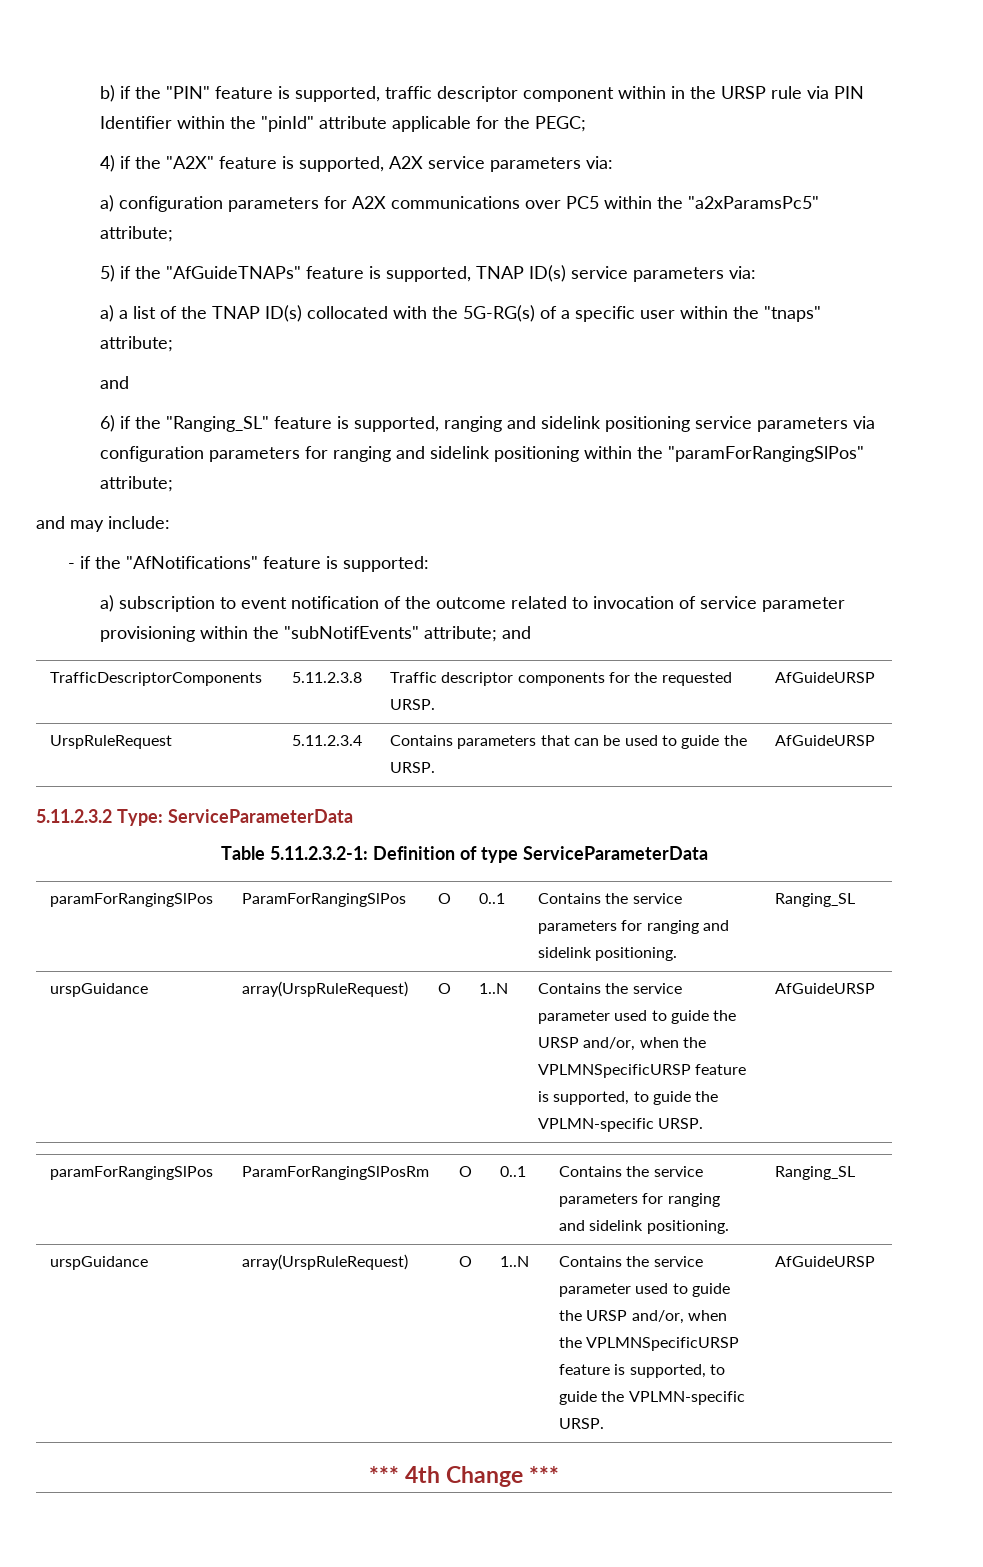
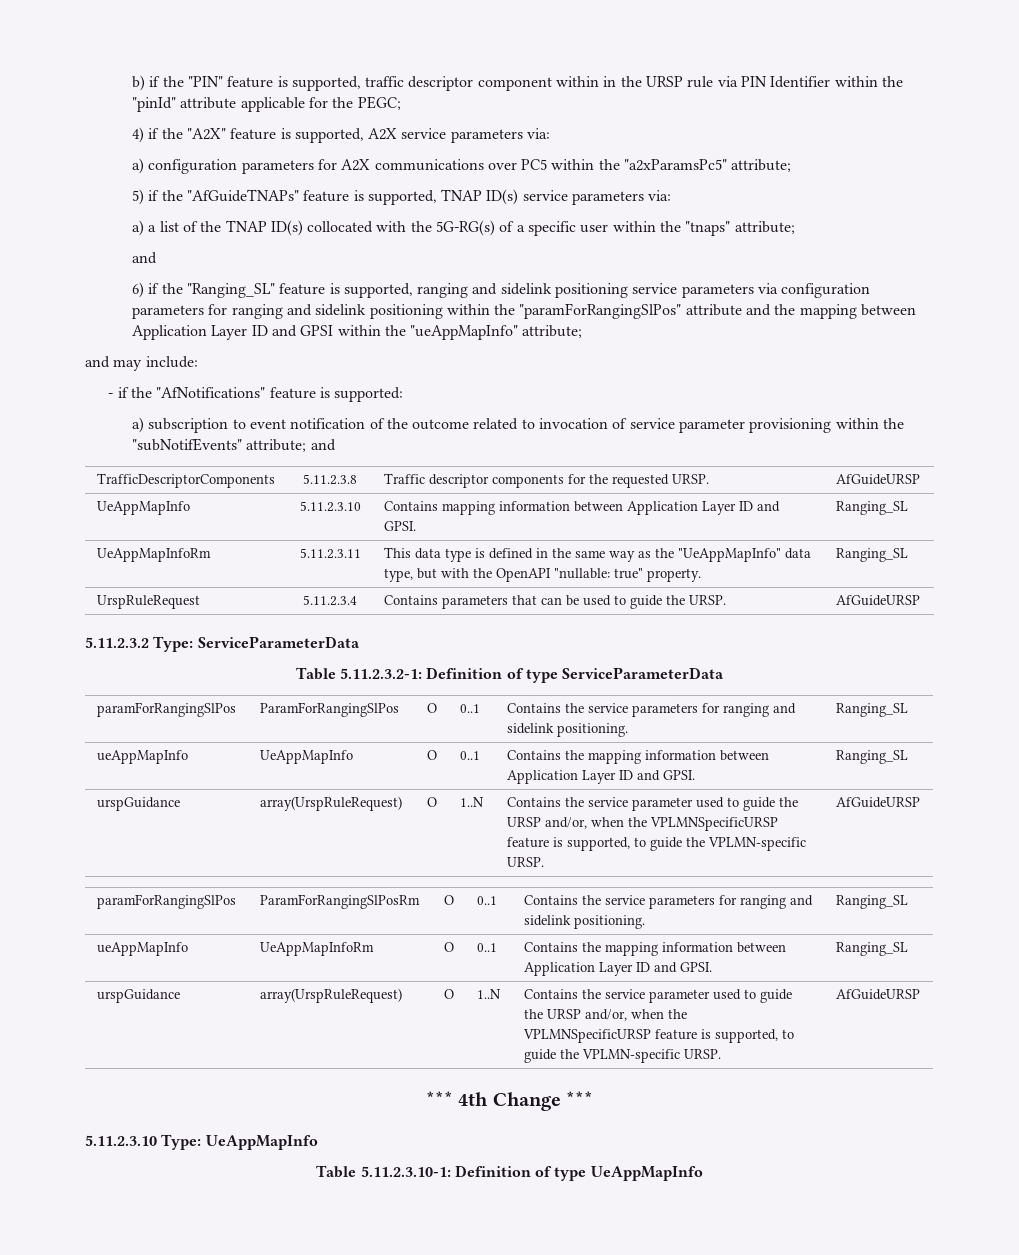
(864, 454) none -> [685,304,917,319] [131,325,519,340] attribute and the mapping between Application Layer ID and GPSI within the "ueAppMapInfo"
(876, 677) none -> [96,501,190,515] [299,501,361,512] [383,501,780,515] [383,521,416,531] [835,501,908,515] [96,548,211,562] [299,548,361,559] [383,547,811,562] [383,568,701,582] [835,548,908,562] // UeAppMapInfo | 5.11.2.3.10 | Contains mapping information between Application Layer ID and GPSI. | Ranging_SL // UeAppMapInfoRm | 5.11.2.3.11 | This data type is defined in the same way as the "UeAppMapInfo" data type, but with the OpenAPI "nullable: true" property. | Ranging_SL
(856, 900) none -> [96,750,188,764] [259,750,353,764] [426,750,437,760] [459,751,480,760] [506,750,769,764] [506,770,695,784] [835,750,908,764] // ueAppMapInfo | UeAppMapInfo | O | 0..1 | Contains the mapping information between Application Layer ID and GPSI. | Ranging_SL
(856, 1173) none -> [96,942,188,956] [259,942,374,956] [443,942,454,952] [476,943,497,952] [523,942,786,956] [523,962,712,976] [835,942,908,956] // ueAppMapInfo | UeAppMapInfoRm | O | 0..1 | Contains the mapping information between Application Layer ID and GPSI. | Ranging_SL
(560, 1474) none -> [85,1134,318,1150] [316,1165,703,1181] // 5.11.2.3.10 Type: UeAppMapInfo // Table 5.11.2.3.10-1: Definition of type UeAppMapInfo

